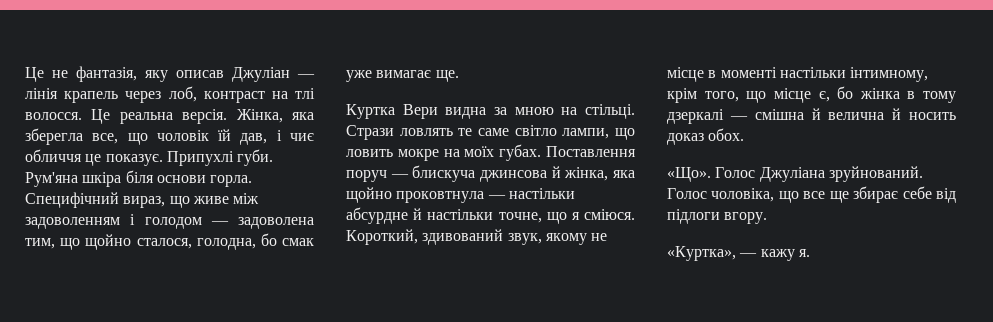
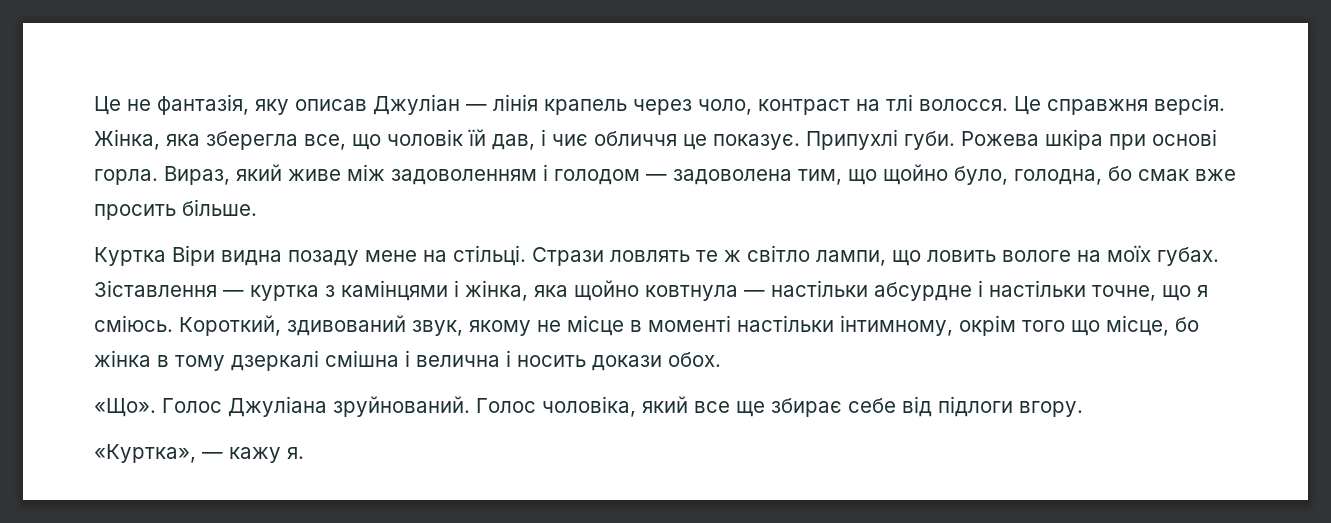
[168,86,197,102] лоб, -> [698,99,752,115] чоло,
[119,112,173,124] реальна -> [1047,99,1148,115] справжня
[25,170,253,187] [25,192,190,208] Рум'яна шкіра біля основи горла. Специфічний вираз, що -> [961,129,1217,150] [94,164,282,185] Рожева шкіра при основі горла. Вираз, який
[136,238,192,249] сталося, -> [954,166,1008,185] було,
[346,70,459,82] [346,104,554,119] уже вимагає ще. // Куртка Вери видна за мною -> [1195,169,1236,181] [94,199,257,220] [94,245,417,266] вже просить більше. // Куртка Віри видна позаду мене
[478,128,509,136] саме -> [724,250,741,262] ж
[397,149,439,161] мокре -> [1002,250,1071,262] вологе
[546,146,636,157] [346,165,561,182] Поставлення поруч — блискуча джинсова й -> [94,280,459,301] Зіставлення — куртка з камінцями і
[396,191,485,203] проковтнула -> [645,285,738,301] ковтнула
[413,208,423,220] й -> [978,280,983,297] і
[584,209,635,220] сміюся. -> [94,315,173,332] сміюсь.
[667,88,830,103] крім того, що місце є, -> [959,315,1169,336] окрім того що місце,
[729,108,956,120] [667,133,704,145] — смішна й велична й носить доказ -> [325,350,662,371] смішна і велична і носить докази
[778,191,799,203] що -> [642,396,688,413] який

